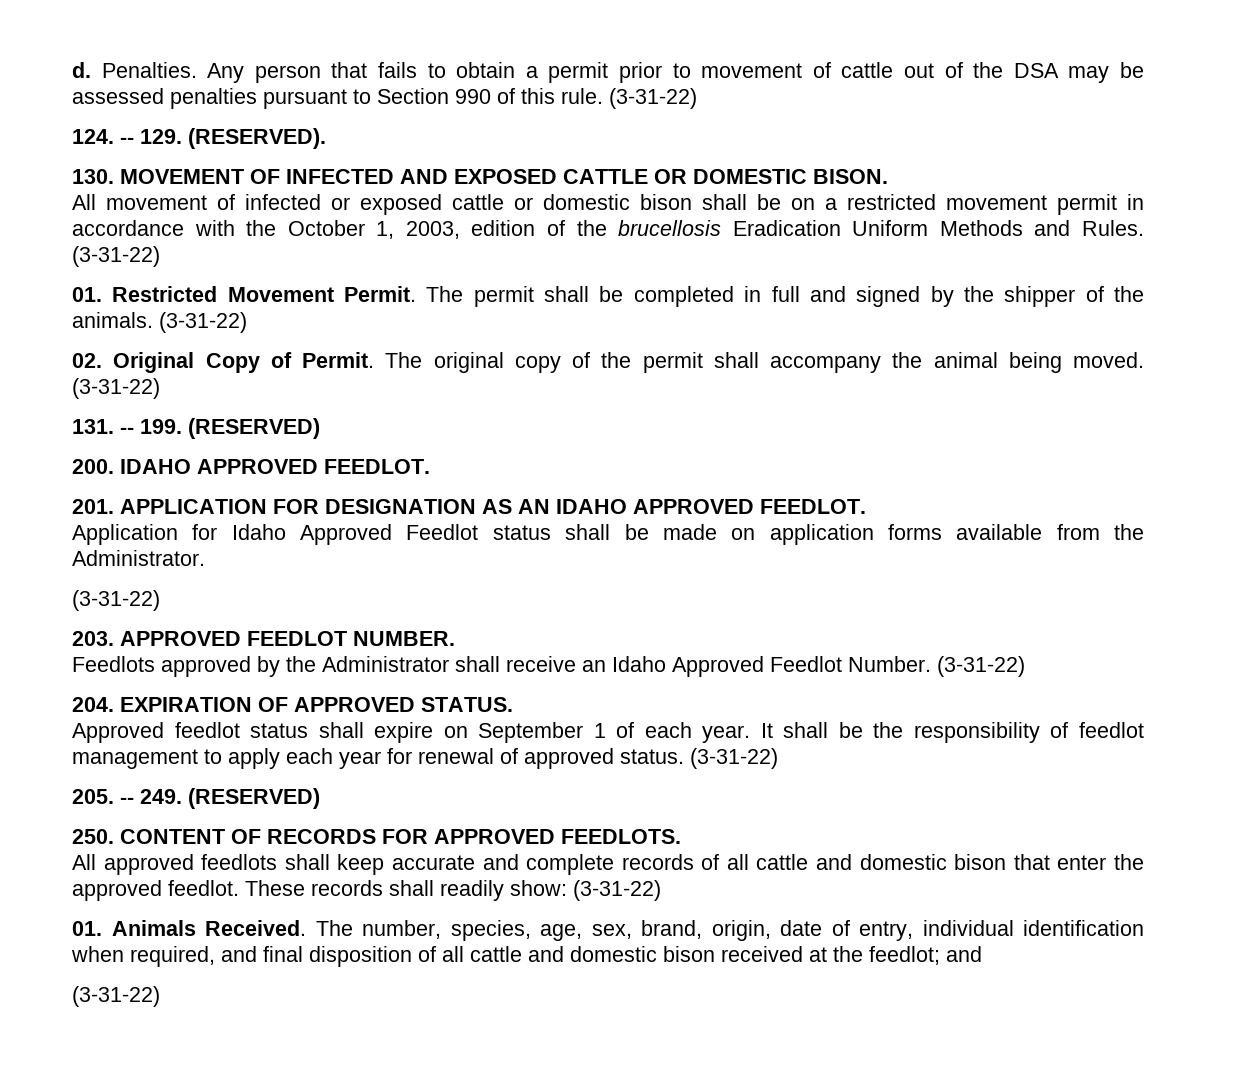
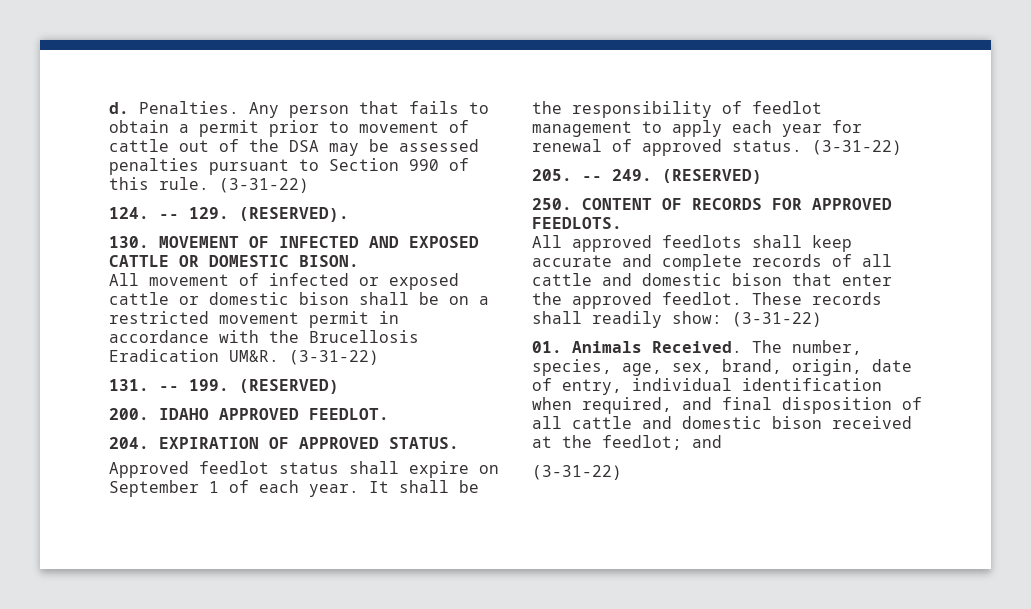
[287,220,1144,239] [72,246,160,267] [72,286,1145,307] [72,312,247,333] [72,352,1144,373] October 1, 2003, edition of the brucellosis Eradication Uniform Methods and Rules. (3-31-22) // 01. Restricted Movement Permit. The permit shall be completed in full and signed by the shipper of the animals. (3-31-22) // 02. Original Copy of Permit. The original copy of the permit shall accompany the animal being moved. -> [309,330,419,343] [109,349,279,362] Brucellosis Eradication UM&R.
[72,499,866,514] [72,524,1145,545] [72,550,205,566] [72,590,160,611] [72,631,455,646] [72,656,1025,677] // 201. APPLICATION FOR DESIGNATION AS AN IDAHO APPROVED FEEDLOT. // Application for Idaho Approved Feedlot status shall be made on application forms available from the Administrator. // (3-31-22) // 203. APPROVED FEEDLOT NUMBER. // Feedlots approved by the Administrator shall receive an Idaho Approved Feedlot Number. (3-31-22) -> (389, 414) none

